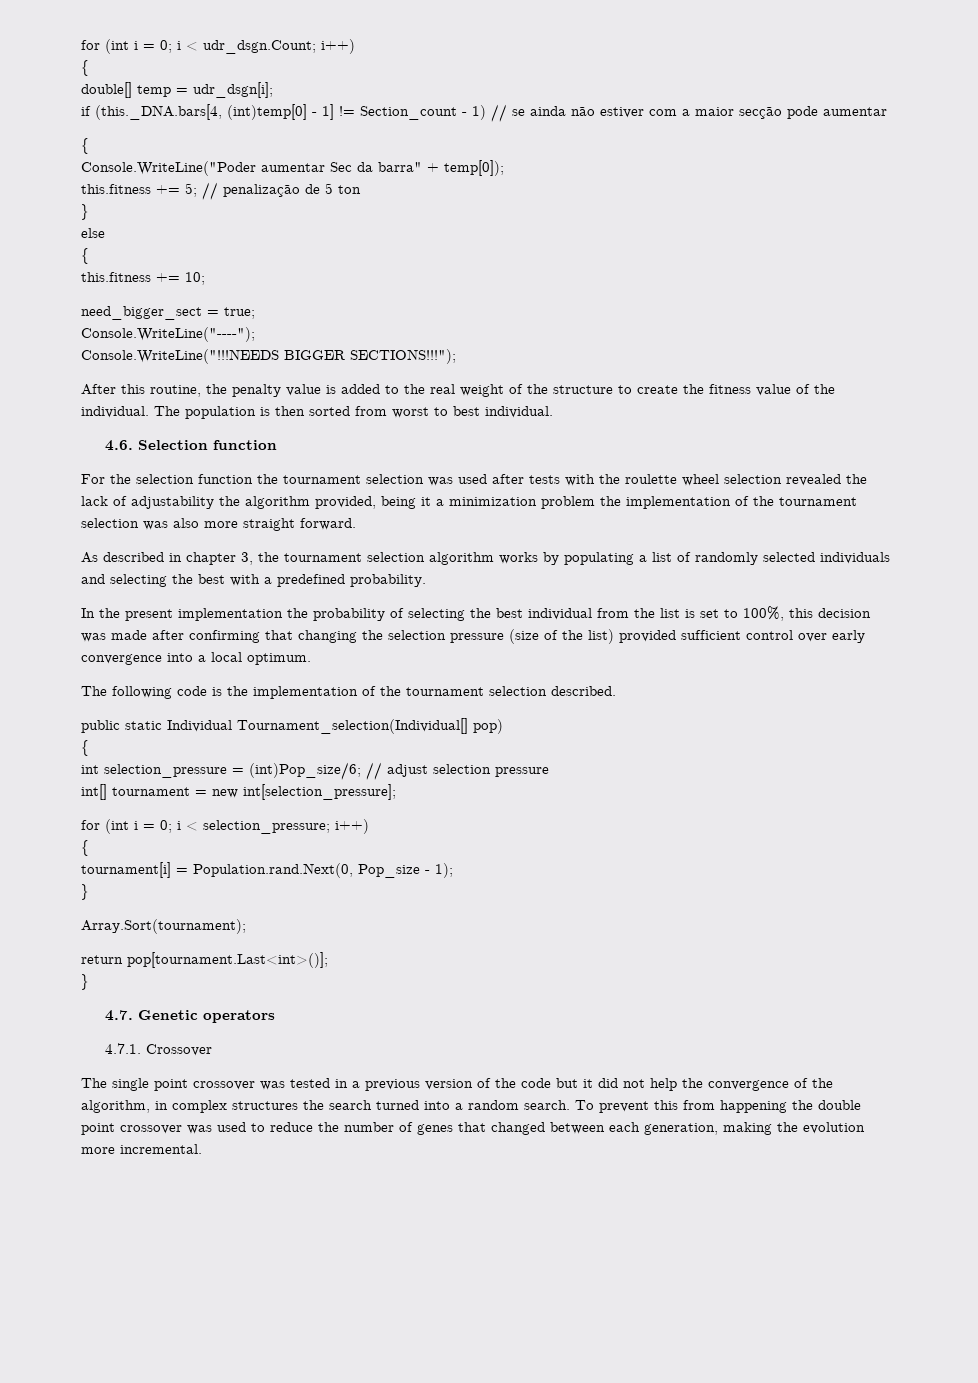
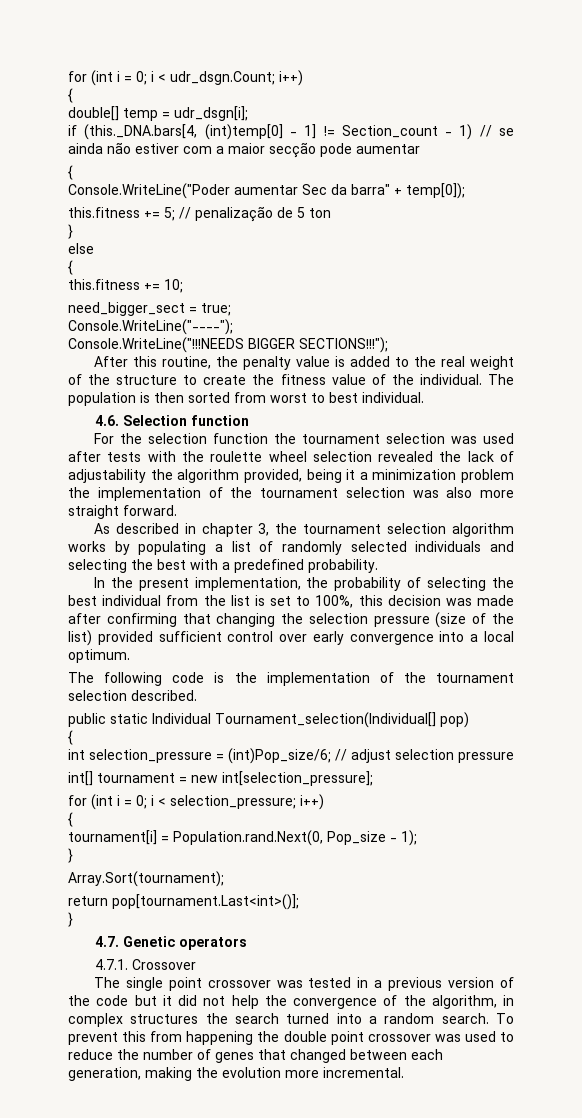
[178,608,283,621] implementation -> [194,577,301,591] implementation,

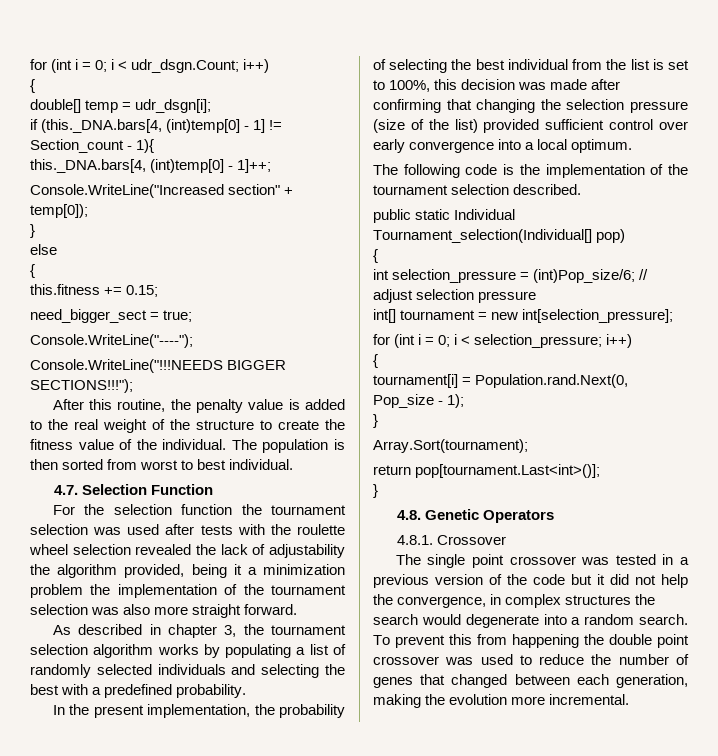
[459,124,515,140] [68,142,420,158] [68,165,73,180] [68,183,465,199] [68,206,331,222] 1) // se ainda não estiver com a maior secção pode aumentar // { // Console.WriteLine("Poder aumentar Sec da barra" + temp[0]); // this.fitness += 5; // penalização de 5 ton -> [136,139,155,153] [30,159,272,173] [30,184,294,198] [30,204,88,218] 1){ // this._DNA.bars[4, (int)temp[0] - 1]++; // Console.WriteLine("Increased section" + temp[0]);
[164,279,183,293] 10; -> [126,285,159,297] 0.15;
[95,415,250,426] 4.6. Selection function -> [54,484,214,495] 4.7. Selection Function
[95,936,248,950] [95,959,129,970] 4.7. Genetic operators // 4.7.1. -> [397,509,555,523] [397,535,434,545] 4.8. Genetic Operators // 4.8.1.
[293,995,497,1009] convergence of the algorithm, -> [397,596,487,608] convergence,
[286,1013,330,1024] turned -> [421,614,539,628] would degenerate

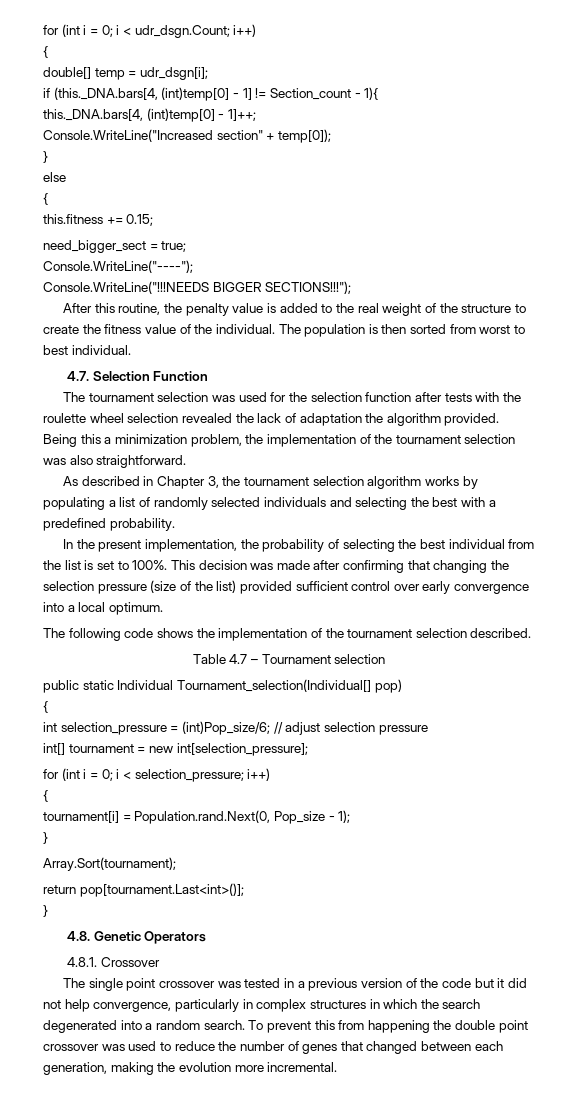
[52,504,346,515] [30,524,160,535] For the selection function the tournament selection was used -> [63,392,412,402] The tournament selection was used for the selection function
[268,544,345,558] adjustability -> [299,413,362,426] adaptation
[124,564,242,578] provided, being it -> [444,413,500,426] [43,434,101,447] provided. Being this
[30,584,83,598] problem -> [190,434,242,447] problem,
[154,604,298,618] more straight forward. -> [96,455,187,468] straightforward.
[167,624,217,638] chapter -> [157,476,206,489] Chapter
[389,79,458,92] 100%, this -> [132,560,195,570] 100%. This
[503,164,515,175] is -> [156,628,193,638] shows
(582, 189) none -> [192,654,386,664] // Table 4.7 – Tournament selection
[373,594,487,608] the convergence, -> [93,999,239,1012] convergence, particularly
[635,594,656,605] [373,614,539,628] the search would degenerate -> [369,999,481,1009] [43,1020,117,1033] in which the search degenerated

